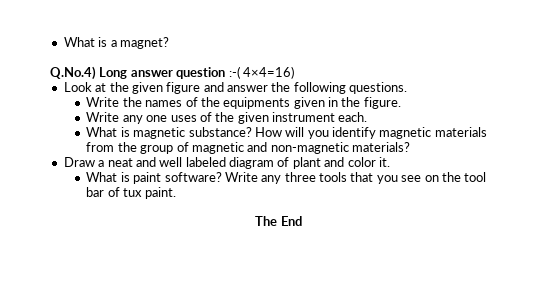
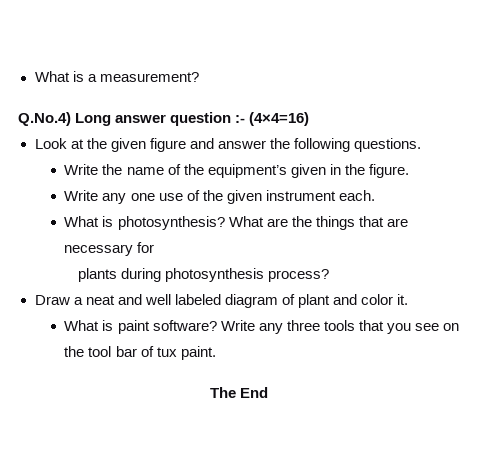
[119,37,169,49] magnet? -> [99,72,199,82] measurement?
[228,66,294,79] :-( 4×4=16) -> [235,112,310,126] :- (4×4=16)
[145,97,291,109] names of the equipments -> [126,164,287,178] name of the equipment’s
[170,115,197,122] uses -> [158,193,183,201] use
[133,127,487,139] [86,142,411,154] magnetic substance? How will you identify magnetic materials from the group of magnetic and non-magnetic materials? -> [117,216,408,230] [64,242,155,256] [77,268,329,282] photosynthesis? What are the things that are necessary for // plants during photosynthesis process?

